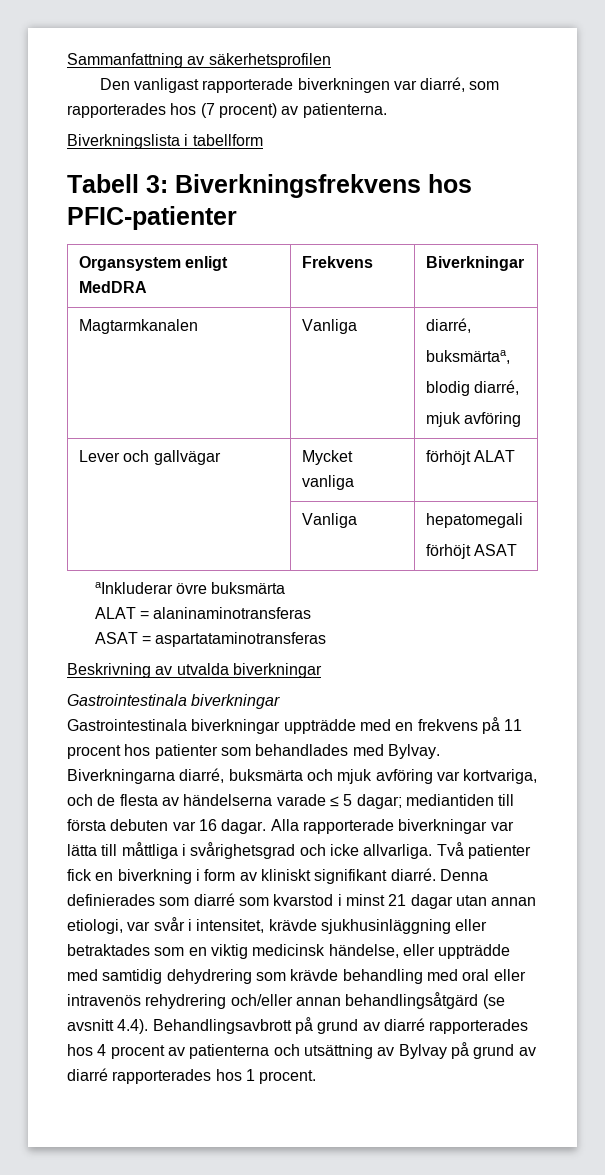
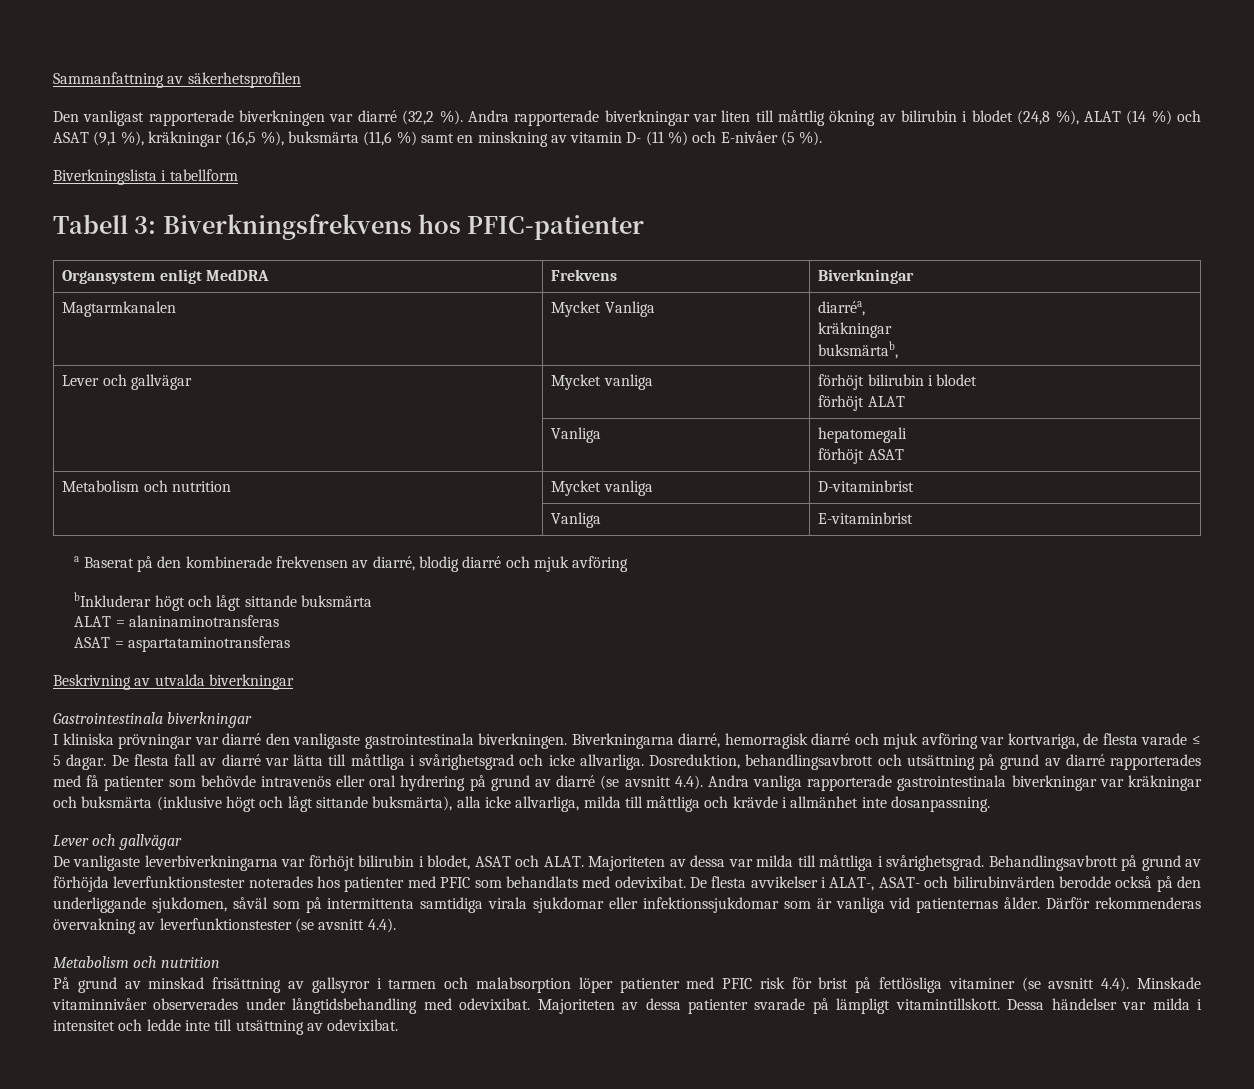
[420,77,500,92] [67,103,387,118] diarré, som rapporterades hos (7 procent) av patienterna. -> [357,110,1201,126] [53,131,823,147] diarré (32,2 %). Andra rapporterade biverkningar var liten till måttlig ökning av bilirubin i blodet (24,8 %), ALAT (14 %) och ASAT (9,1 %), kräkningar (16,5 %), buksmärta (11,6 %) samt en minskning av vitamin D- (11 %) och E-nivåer (5 %).
[301,319,357,334] [425,318,471,333] [425,350,510,364] [425,380,520,396] [425,412,522,427] Vanliga | diarré, // buksmärtaa, // blodig diarré, // mjuk avföring -> [551,301,655,317] [818,301,866,316] [818,322,893,338] [818,341,899,359] Mycket Vanliga | diarréa, // kräkningar // buksmärtab,
(471, 457) none -> [867,374,978,386] [818,395,865,411] bilirubin i blodet // förhöjt
[94,582,207,594] // aInkluderar övre -> [62,480,232,492] [551,480,653,496] [818,480,915,492] [551,512,602,528] [818,512,914,524] [74,556,629,572] [74,592,297,611] // Metabolism och nutrition | Mycket vanliga | D-vitaminbrist // | Vanliga | E-vitaminbrist // a Baserat på den kombinerade frekvensen av diarré, blodig diarré och mjuk avföring // bInkluderar högt och lågt sittande
[67,717,523,734] [67,744,440,759] [67,768,303,784] Gastrointestinala biverkningar uppträdde med en frekvens på 11 procent hos patienter som behandlades med Bylvay. Biverkningarna diarré, buksmärta -> [53,733,851,749] I kliniska prövningar var diarré den vanligaste gastrointestinala biverkningen. Biverkningarna diarré, hemorragisk diarré
[67,794,93,806] och -> (1079, 741) none
[161,794,273,806] av händelserna -> (1138, 739) none
[356,794,515,809] [67,819,488,834] dagar; mediantiden till första debuten var 16 dagar. Alla rapporterade biverkningar -> [66,754,261,770] dagar. De flesta fall av diarré
[436,842,531,859] [67,868,488,884] [67,893,537,909] [67,917,488,934] [67,944,511,959] [67,969,526,984] [67,992,505,1009] [67,1017,529,1034] [67,1042,536,1059] [67,1068,317,1084] Två patienter fick en biverkning i form av kliniskt signifikant diarré. Denna definierades som diarré som kvarstod i minst 21 dagar utan annan etiologi, var svår i intensitet, krävde sjukhusinläggning eller betraktades som en viktig medicinsk händelse, eller uppträdde med samtidig dehydrering som krävde behandling med oral eller intravenös rehydrering och/eller annan behandlingsåtgärd (se avsnitt 4.4). Behandlingsavbrott på grund av diarré rapporterades hos 4 procent av patienterna och utsättning av Bylvay på grund av diarré rapporterades hos 1 procent. -> [649,754,1201,770] [53,775,1202,791] [53,796,991,812] [53,834,182,850] [53,855,1202,871] [53,876,1201,892] [53,897,1202,913] [53,918,396,934] [53,956,220,968] [53,977,1201,993] [52,998,1202,1014] [53,1019,399,1035] Dosreduktion, behandlingsavbrott och utsättning på grund av diarré rapporterades med få patienter som behövde intravenös eller oral hydrering på grund av diarré (se avsnitt 4.4). Andra vanliga rapporterade gastrointestinala biverkningar var kräkningar och buksmärta (inklusive högt och lågt sittande buksmärta), alla icke allvarliga, milda till måttliga och krävde i allmänhet inte dosanpassning. // Lever och gallvägar // De vanligaste leverbiverkningarna var förhöjt bilirubin i blodet, ASAT och ALAT. Majoriteten av dessa var milda till måttliga i svårighetsgrad. Behandlingsavbrott på grund av förhöjda leverfunktionstester noterades hos patienter med PFIC som behandlats med odevixibat. De flesta avvikelser i ALAT-, ASAT- och bilirubinvärden berodde också på den underliggande sjukdomen, såväl som på intermittenta samtidiga virala sjukdomar eller infektionssjukdomar som är vanliga vid patienternas ålder. Därför rekommenderas övervakning av leverfunktionstester (se avsnitt 4.4). // Metabolism och nutrition // På grund av minskad frisättning av gallsyror i tarmen och malabsorption löper patienter med PFIC risk för brist på fettlösliga vitaminer (se avsnitt 4.4). Minskade vitaminnivåer observerades under långtidsbehandling med odevixibat. Majoriteten av dessa patienter svarade på lämpligt vitamintillskott. Dessa händelser var milda i intensitet och ledde inte till utsättning av odevixibat.

